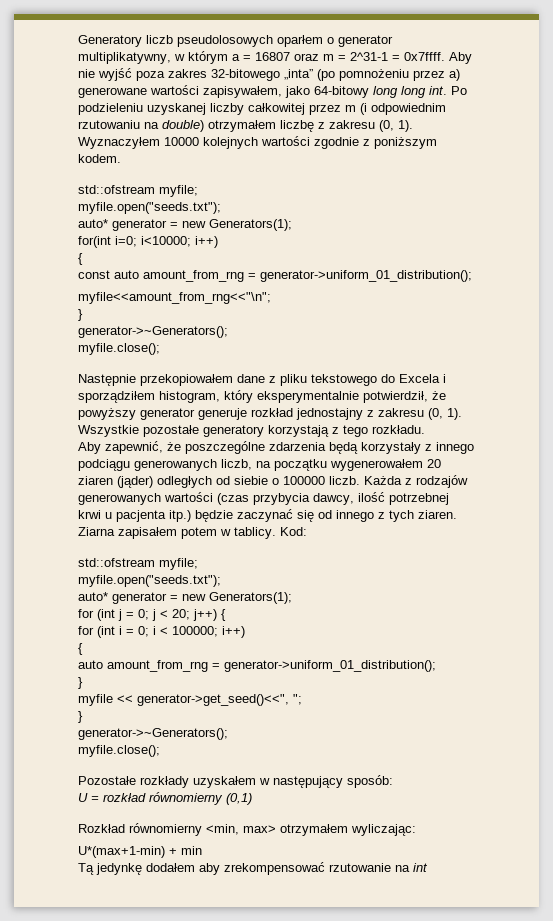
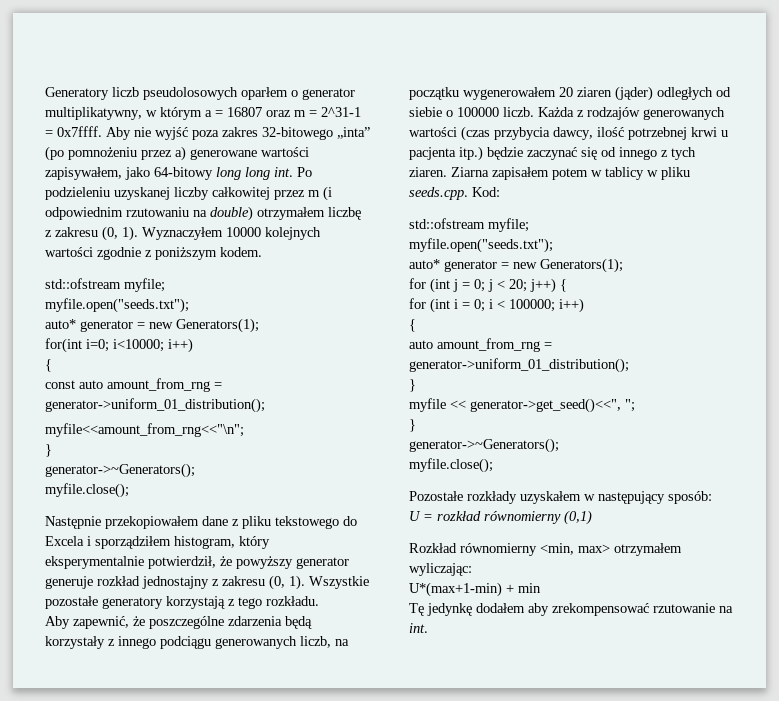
[234,527,276,539] tablicy. -> [605,167,690,180] [409,187,468,200] tablicy w pliku seeds.cpp.
[78,863,94,875] Tą -> [409,603,424,616] Tę
[413,863,428,872] int -> [409,623,428,633] int.

